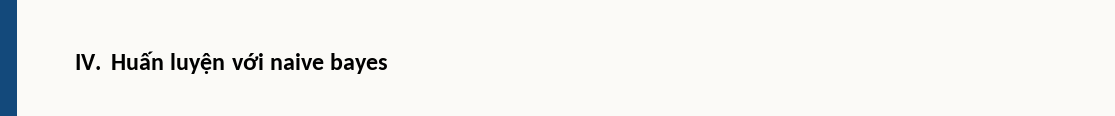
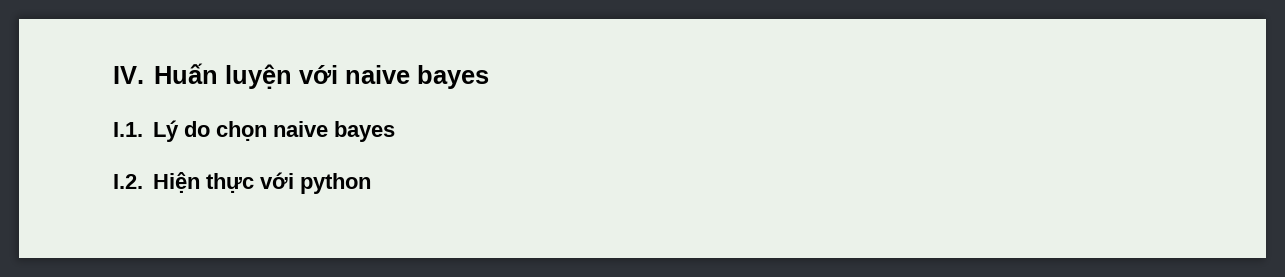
(389, 63) none -> [113,120,395,142] [113,172,371,194] // I.1. Lý do chọn naive bayes // I.2. Hiện thực với python

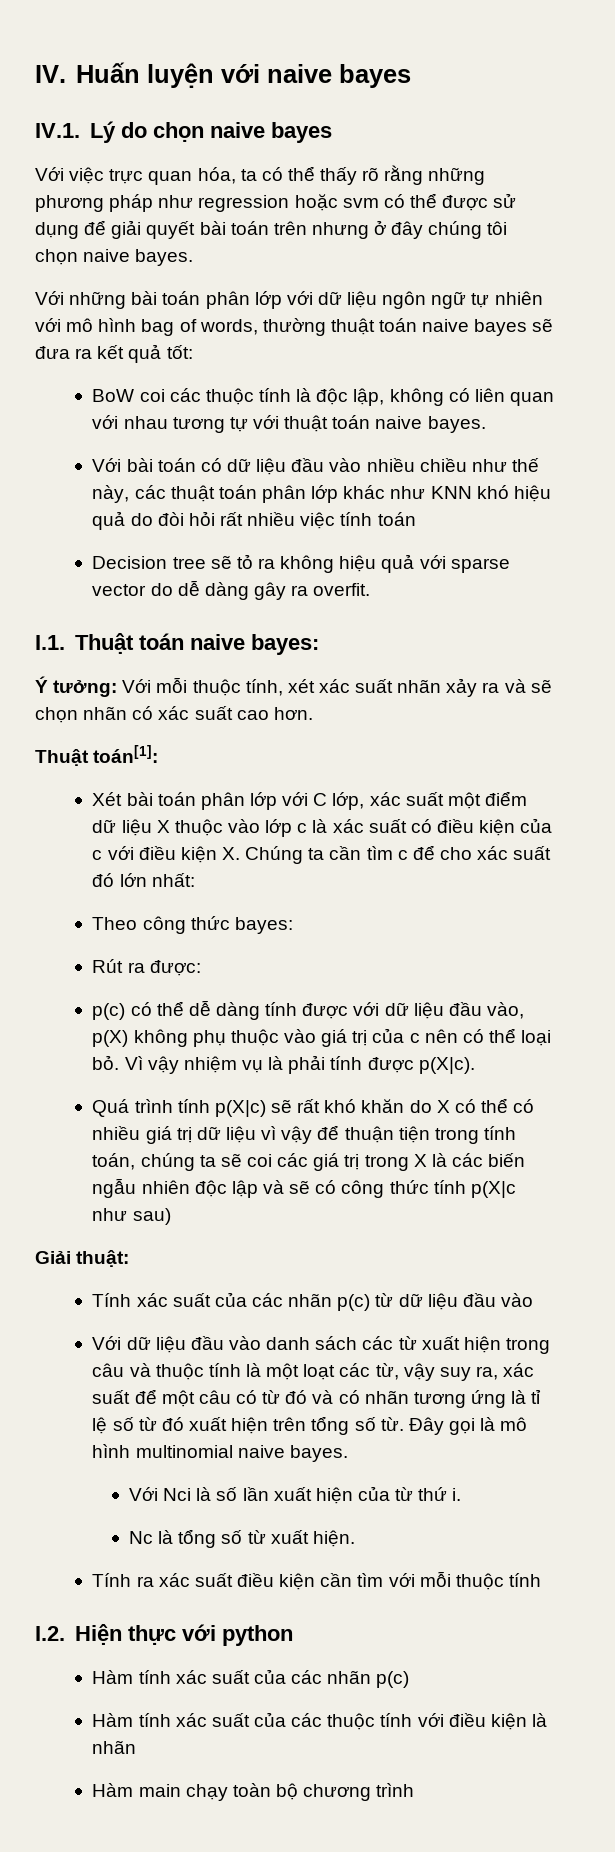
[113,122,143,137] I.1. -> [35,123,80,138] IV.1.
(395, 131) none -> [35,165,486,185] [35,193,517,212] [35,220,508,239] [35,249,194,266] [35,291,543,309] [35,318,554,336] [35,344,193,363] [92,388,554,406] [92,415,486,433] [92,458,539,475] [92,485,551,503] [92,511,416,530] [92,554,510,573] [92,580,371,600] [35,633,319,655] [35,676,552,697] [35,706,313,723] [35,745,159,766] [92,791,527,810] [92,818,553,837] [92,845,552,864] [92,873,195,887] [92,916,293,934] [92,959,201,976] [92,1000,524,1020] [92,1028,552,1047] [92,1055,475,1074] [92,1098,535,1117] [92,1125,516,1144] [92,1153,526,1171] [92,1178,516,1198] [92,1208,171,1225] [35,1250,130,1267] [92,1292,533,1311] [92,1336,550,1354] [92,1363,535,1381] [92,1389,542,1408] [92,1416,528,1435] [92,1444,348,1462] [129,1486,462,1504] [129,1529,355,1548] [92,1571,541,1590] // Với việc trực quan hóa, ta có thể thấy rõ rằng những phương pháp như regression hoặc svm có thể được sử dụng để giải quyết bài toán trên nhưng ở đây chúng tôi chọn naive bayes. // Với những bài toán phân lớp với dữ liệu ngôn ngữ tự nhiên với mô hình bag of words, thường thuật toán naive bayes sẽ đưa ra kết quả tốt: // BoW coi các thuộc tính là độc lập, không có liên quan với nhau tương tự với thuật toán naive bayes. // Với bài toán có dữ liệu đầu vào nhiều chiều như thế này, các thuật toán phân lớp khác như KNN khó hiệu quả do đòi hỏi rất nhiều việc tính toán // Decision tree sẽ tỏ ra không hiệu quả với sparse vector do dễ dàng gây ra overfit. // I.1. Thuật toán naive bayes: // Ý tưởng: Với mỗi thuộc tính, xét xác suất nhãn xảy ra và sẽ chọn nhãn có xác suất cao hơn. // Thuật toán[1]: // Xét bài toán phân lớp với C lớp, xác suất một điểm dữ liệu X thuộc vào lớp c là xác suất có điều kiện của c với điều kiện X. Chúng ta cần tìm c để cho xác suất đó lớn nhất: // Theo công thức bayes: // Rút ra được: // p(c) có thể dễ dàng tính được với dữ liệu đầu vào, p(X) không phụ thuộc vào giá trị của c nên có thể loại bỏ. Vì vậy nhiệm vụ là phải tính được p(X|c). // Quá trình tính p(X|c) sẽ rất khó khăn do X có thể có nhiều giá trị dữ liệu vì vậy để thuận tiện trong tính toán, chúng ta sẽ coi các giá trị trong X là các biến ngẫu nhiên độc lập và sẽ có công thức tính p(X|c như sau) // Giải thuật: // Tính xác suất của các nhãn p(c) từ dữ liệu đầu vào // Với dữ liệu đầu vào danh sách các từ xuất hiện trong câu và thuộc tính là một loạt các từ, vậy suy ra, xác suất để một câu có từ đó và có nhãn tương ứng là tỉ lệ số từ đó xuất hiện trên tổng số từ. Đây gọi là mô hình multinomial naive bayes. // Với Nci là số lần xuất hiện của từ thứ i. // Nc là tổng số từ xuất hiện. // Tính ra xác suất điều kiện cần tìm với mỗi thuộc tính
(371, 183) none -> [92,1669,410,1688] [92,1712,547,1730] [92,1740,137,1754] [92,1783,415,1801] // Hàm tính xác suất của các nhãn p(c) // Hàm tính xác suất của các thuộc tính với điều kiện là nhãn // Hàm main chạy toàn bộ chương trình

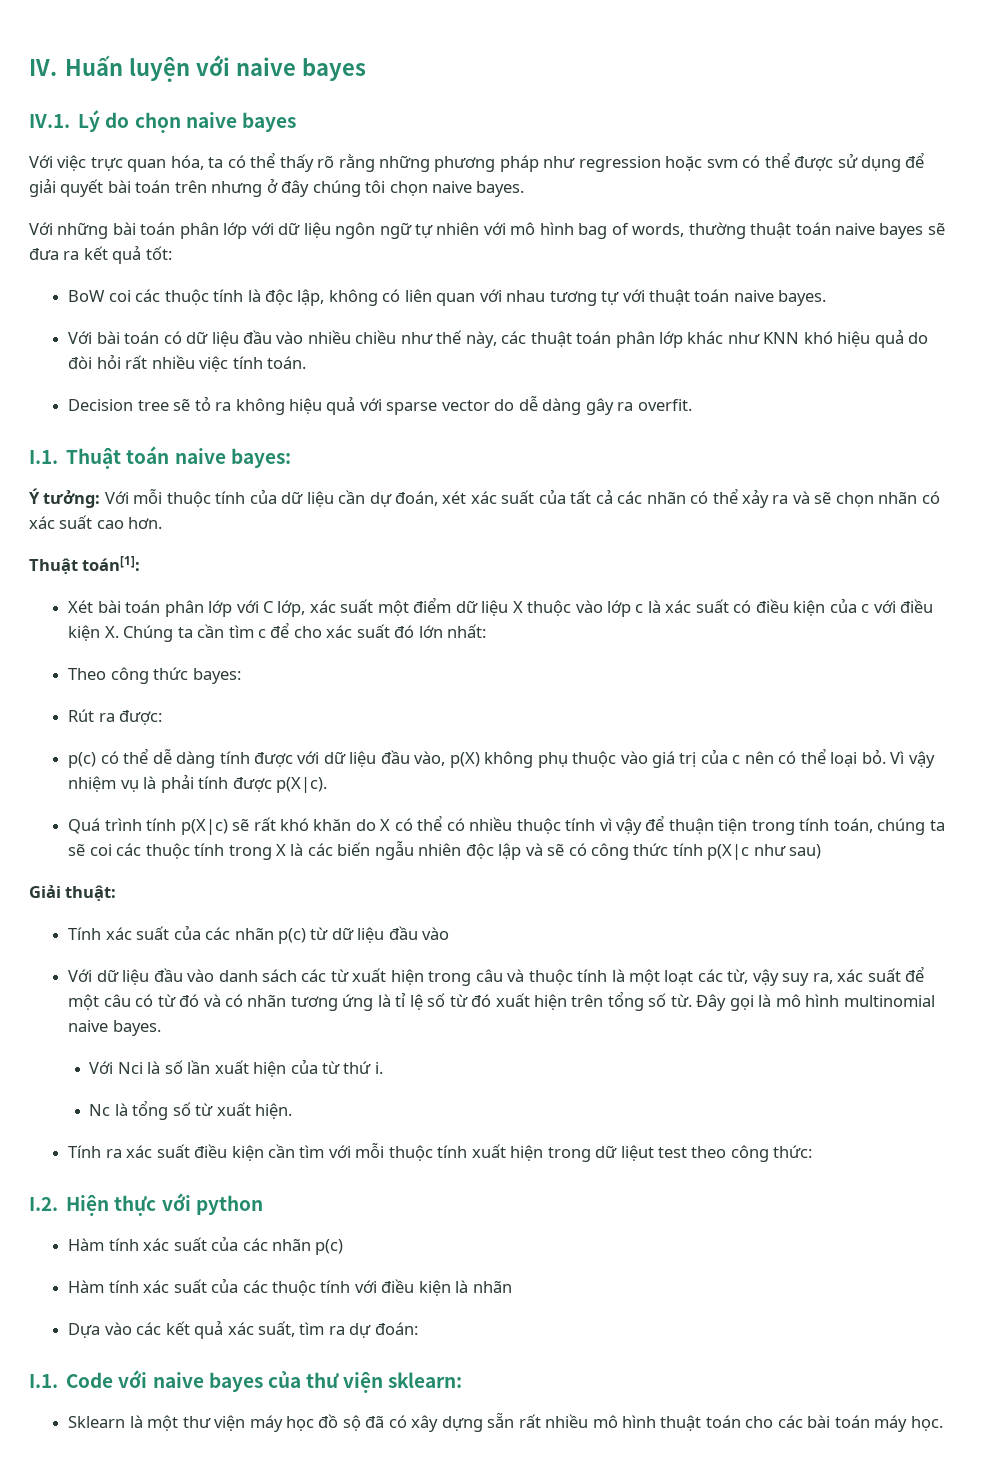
[377,512,416,526] toán -> [266,356,306,369] toán.
[245,679,442,696] tính, xét xác suất nhãn -> [215,488,738,507] tính của dữ liệu cần dự đoán, xét xác suất của tất cả các nhãn có thể
[145,1126,256,1144] giá trị dữ liệu -> [516,818,596,834] thuộc tính
[313,1153,360,1171] giá trị -> [145,843,225,859] thuộc tính
(541, 1580) none -> [471,1144,813,1162] xuất hiện trong dữ liệut test theo công thức:
[92,1783,415,1801] Hàm main chạy toàn bộ chương trình -> [68,1320,418,1339] [29,1370,463,1393] [68,1413,943,1432] Dựa vào các kết quả xác suất, tìm ra dự đoán: // I.1. Code với naive bayes của thư viện sklearn: // Sklearn là một thư viện máy học đồ sộ đã có xây dựng sẵn rất nhiều mô hình thuật toán cho các bài toán máy học.

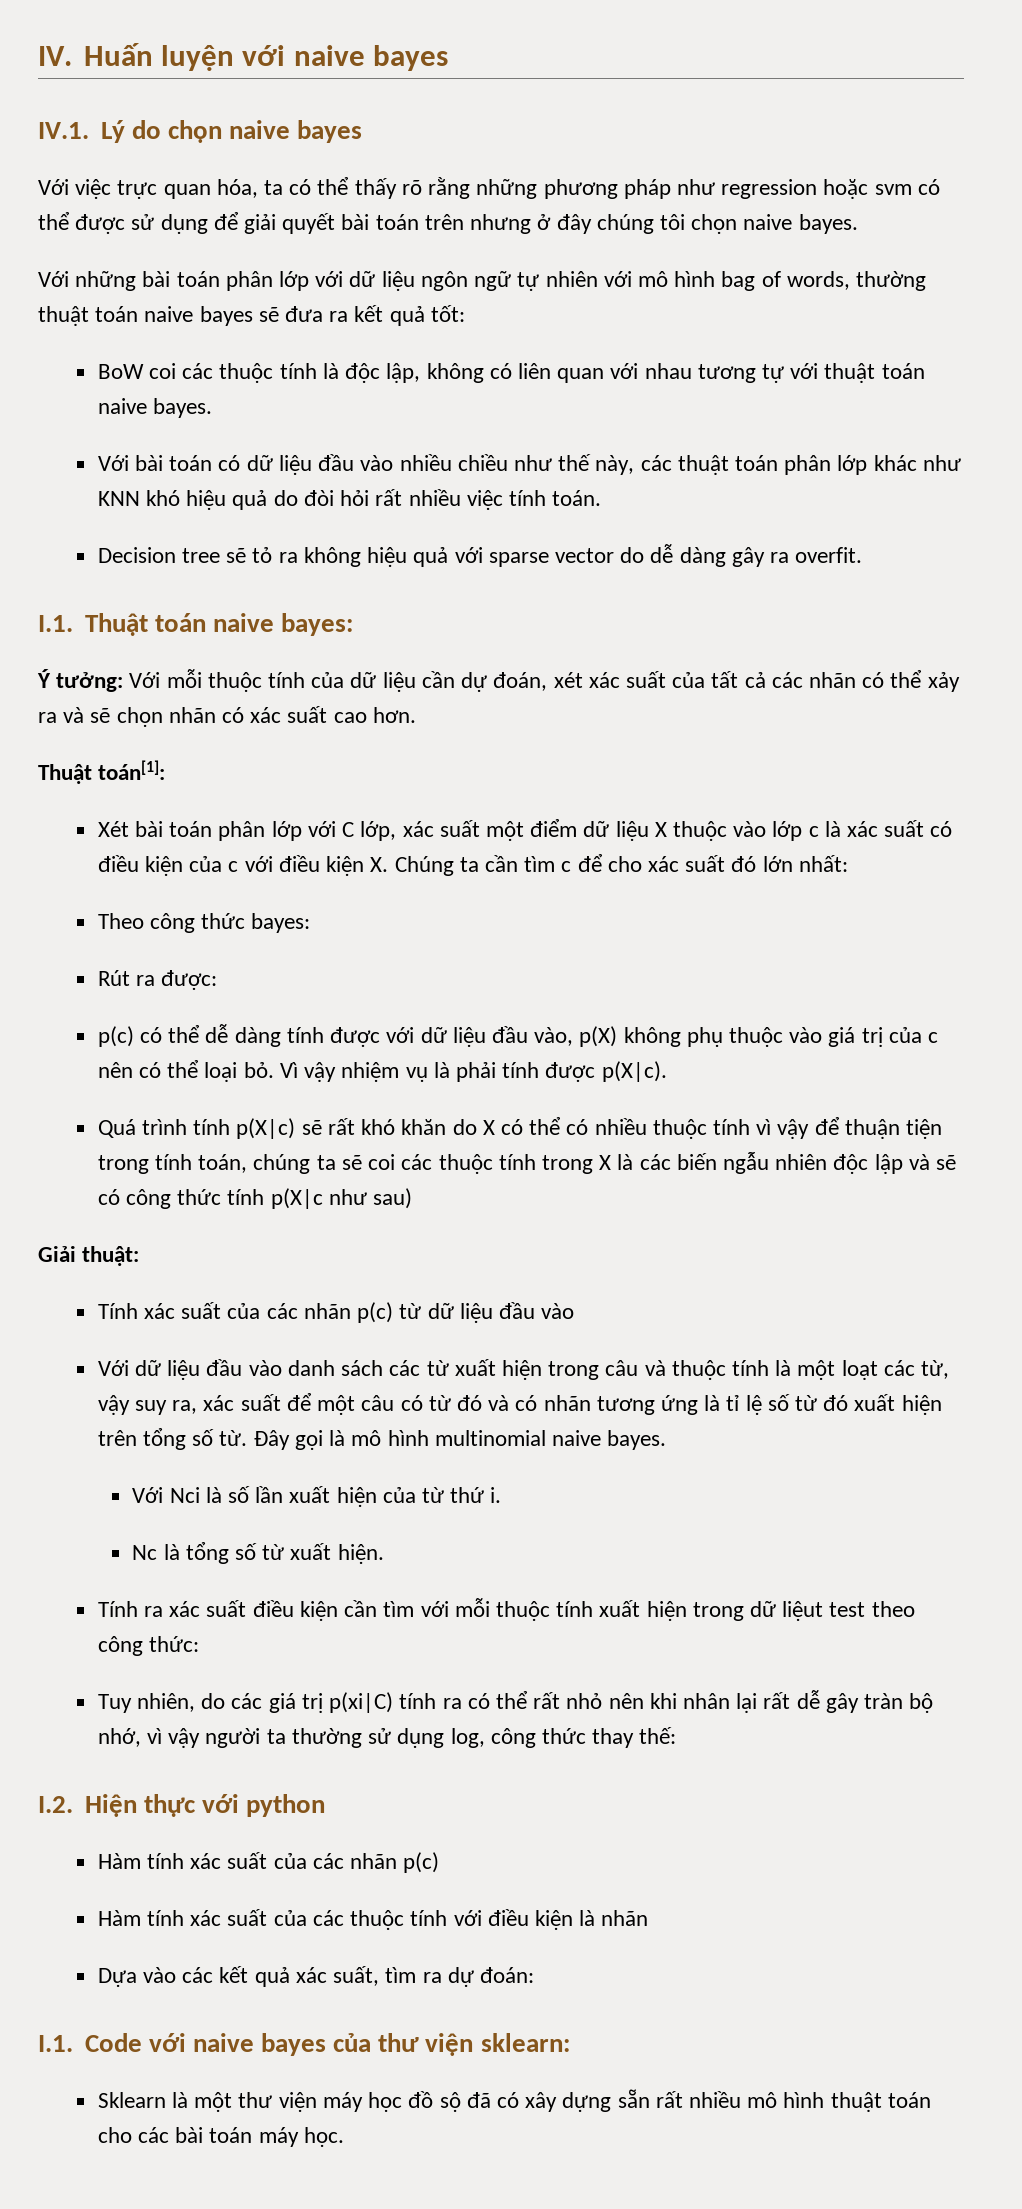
(813, 1151) none -> [97,1690,934,1713] [97,1727,677,1748] // Tuy nhiên, do các giá trị p(xi|C) tính ra có thể rất nhỏ nên khi nhân lại rất dễ gây tràn bộ nhớ, vì vậy người ta thường sử dụng log, công thức thay thế:

